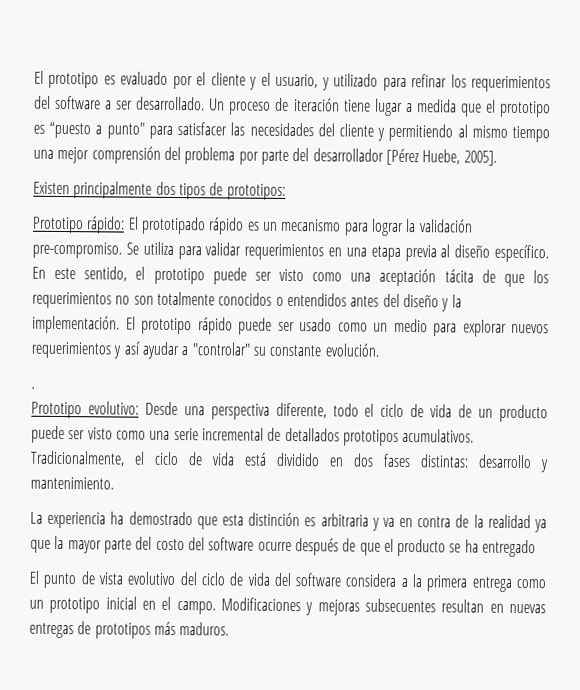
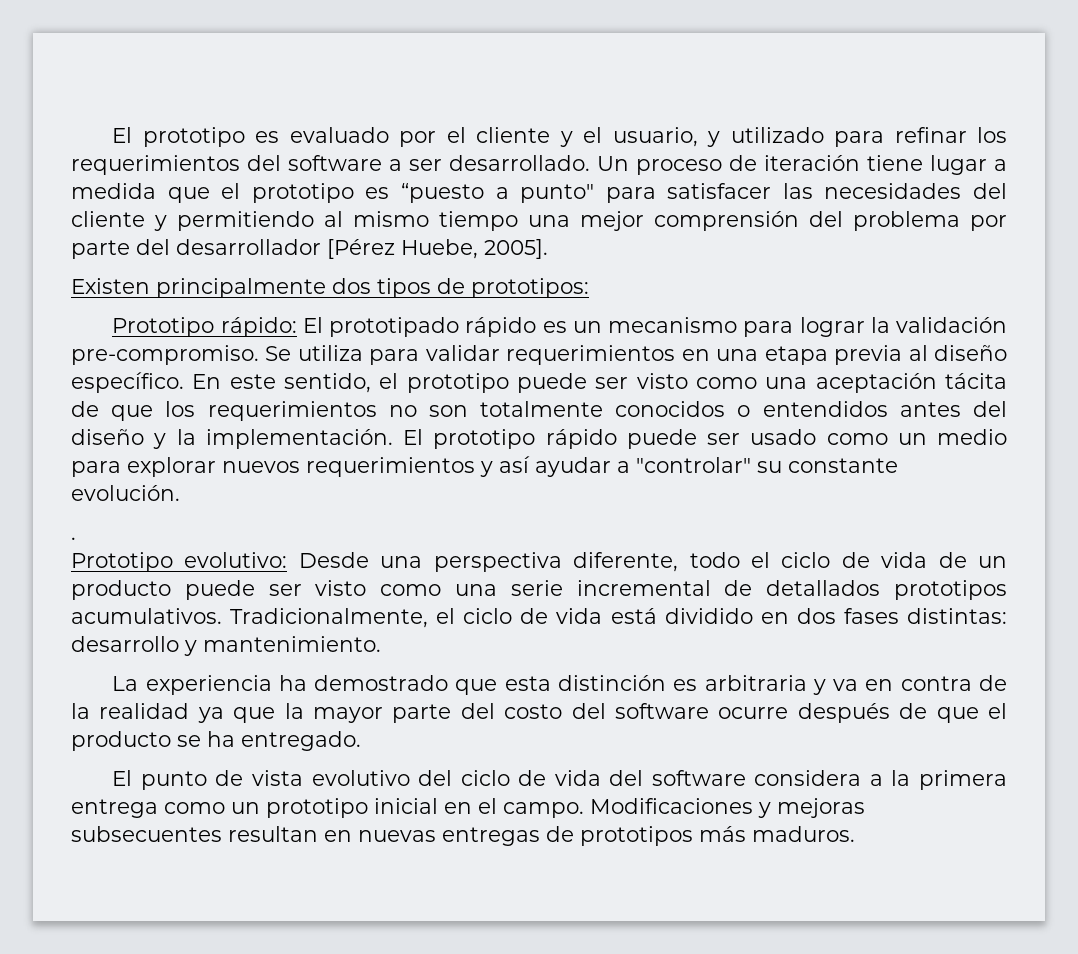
[482,539,537,558] entregado -> [241,731,361,751] entregado.

